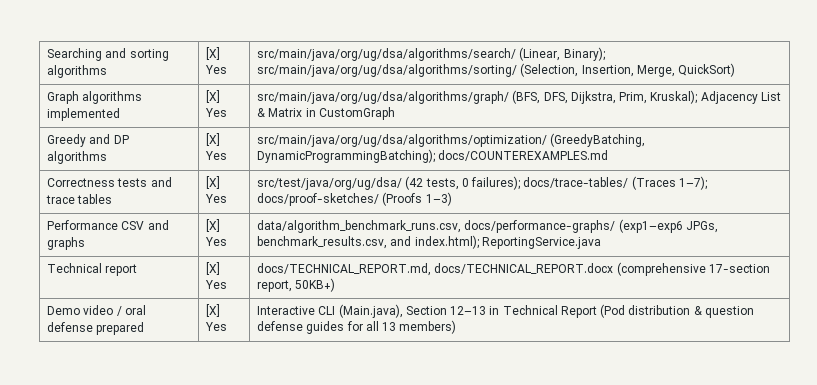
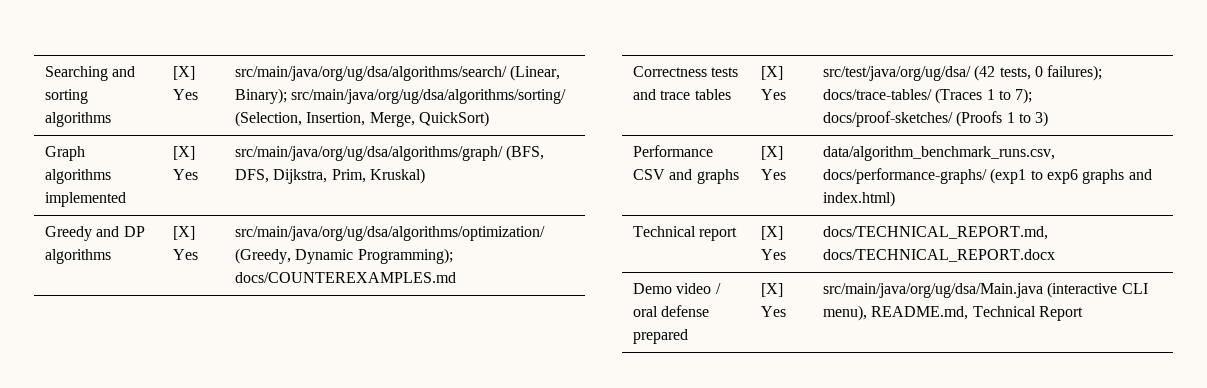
[650,90,781,104] [257,107,395,120] Kruskal); Adjacency List & Matrix in CustomGraph -> [370,168,426,184] Kruskal)
[550,133,646,147] [257,149,436,163] (GreedyBatching, DynamicProgrammingBatching); -> [235,248,453,264] (Greedy, Dynamic Programming);
[678,176,707,190] [257,192,452,206] 1–7); docs/proof-sketches/ (Proofs 1–3) -> [986,88,1033,104] [823,111,1049,127] 1 to 7); docs/proof-sketches/ (Proofs 1 to 3)
[618,219,718,233] [257,235,601,249] (exp1–exp6 JPGs, benchmark_results.csv, and index.html); ReportingService.java -> [990,168,1152,184] [823,191,896,207] (exp1 to exp6 graphs and index.html)
[616,262,770,276] [257,278,336,292] (comprehensive 17-section report, 50KB+) -> (1056, 255) none
[257,304,754,318] [257,320,457,334] Interactive CLI (Main.java), Section 12–13 in Technical Report (Pod distribution & question defense guides for all 13 members) -> [823,282,1148,298] [823,305,1084,321] src/main/java/org/ug/dsa/Main.java (interactive CLI menu), README.md, Technical Report

